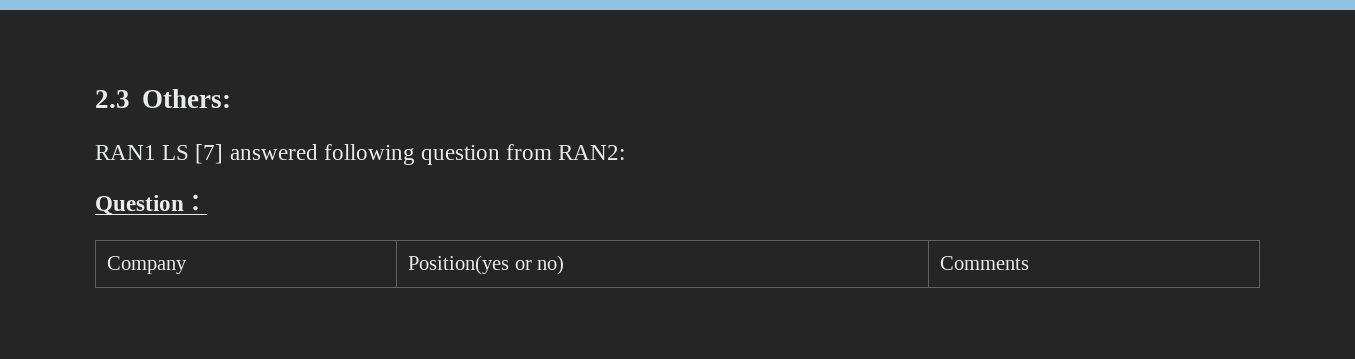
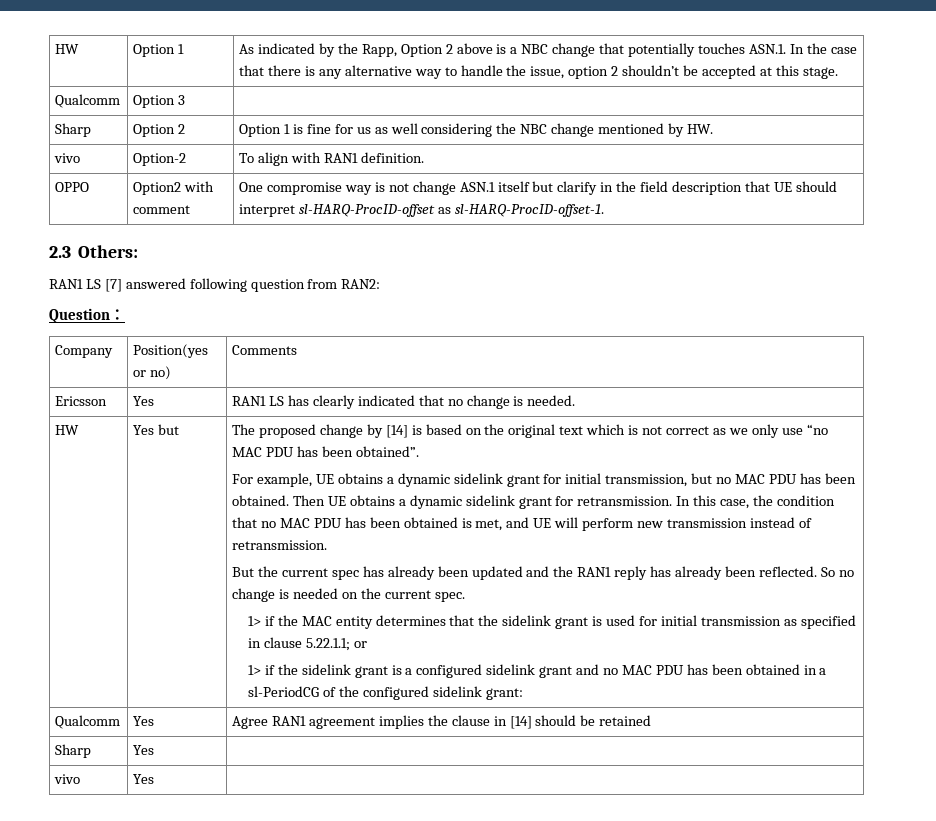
(95, 99) none -> [55,44,80,54] [133,44,185,57] [239,43,857,57] [239,65,838,79] [55,94,121,108] [133,95,186,108] [55,123,92,137] [133,124,186,137] [239,123,713,137] [54,153,81,163] [133,153,187,166] [239,152,424,166] [55,182,90,192] [133,181,215,195] [133,205,191,214] [239,181,837,195] [239,204,604,217] HW | Option 1 | As indicated by the Rapp, Option 2 above is a NBC change that potentially touches ASN.1. In the case that there is any alternative way to handle the issue, option 2 shouldn’t be accepted at this stage. // Qualcomm | Option 3 | // Sharp | Option 2 | Option 1 is fine for us as well considering the NBC change mentioned by HW. // vivo | Option-2 | To align with RAN1 definition. // OPPO | Option2 with comment | One compromise way is not change ASN.1 itself but clarify in the field description that UE should interpret sl-HARQ-ProcID-offset as sl-HARQ-ProcID-offset-1. //
(1030, 263) none -> [55,396,108,406] [133,396,155,406] [232,395,576,409] [55,425,80,435] [133,424,180,435] [232,424,828,438] [232,446,419,457] [232,473,856,487] [232,495,835,509] [232,517,812,531] [232,540,328,550] [232,566,854,580] [232,588,465,602] [247,615,856,629] [247,637,367,651] [247,664,827,678] [247,686,523,700] [55,715,121,729] [133,716,155,726] [232,715,652,729] [55,744,92,758] [133,745,155,755] [54,774,81,784] [133,774,155,784] // Ericsson | Yes | RAN1 LS has clearly indicated that no change is needed. // HW | Yes but | The proposed change by [14] is based on the original text which is not correct as we only use “no MAC PDU has been obtained”. // For example, UE obtains a dynamic sidelink grant for initial transmission, but no MAC PDU has been obtained. Then UE obtains a dynamic sidelink grant for retransmission. In this case, the condition that no MAC PDU has been obtained is met, and UE will perform new transmission instead of retransmission. // But the current spec has already been updated and the RAN1 reply has already been reflected. So no change is needed on the current spec. // 1> if the MAC entity determines that the sidelink grant is used for initial transmission as specified in clause 5.22.1.1; or // 1> if the sidelink grant is a configured sidelink grant and no MAC PDU has been obtained in a sl-PeriodCG of the configured sidelink grant: // Qualcomm | Yes | Agree RAN1 agreement implies the clause in [14] should be retained // Sharp | Yes | // vivo | Yes |

